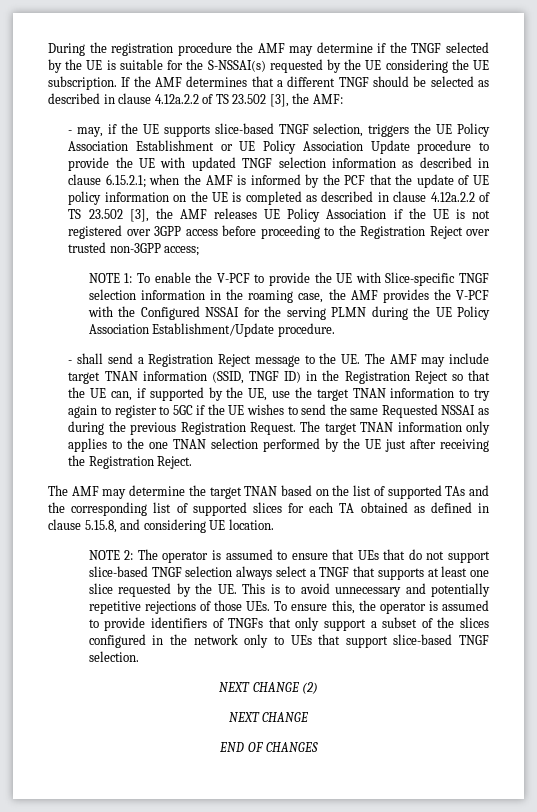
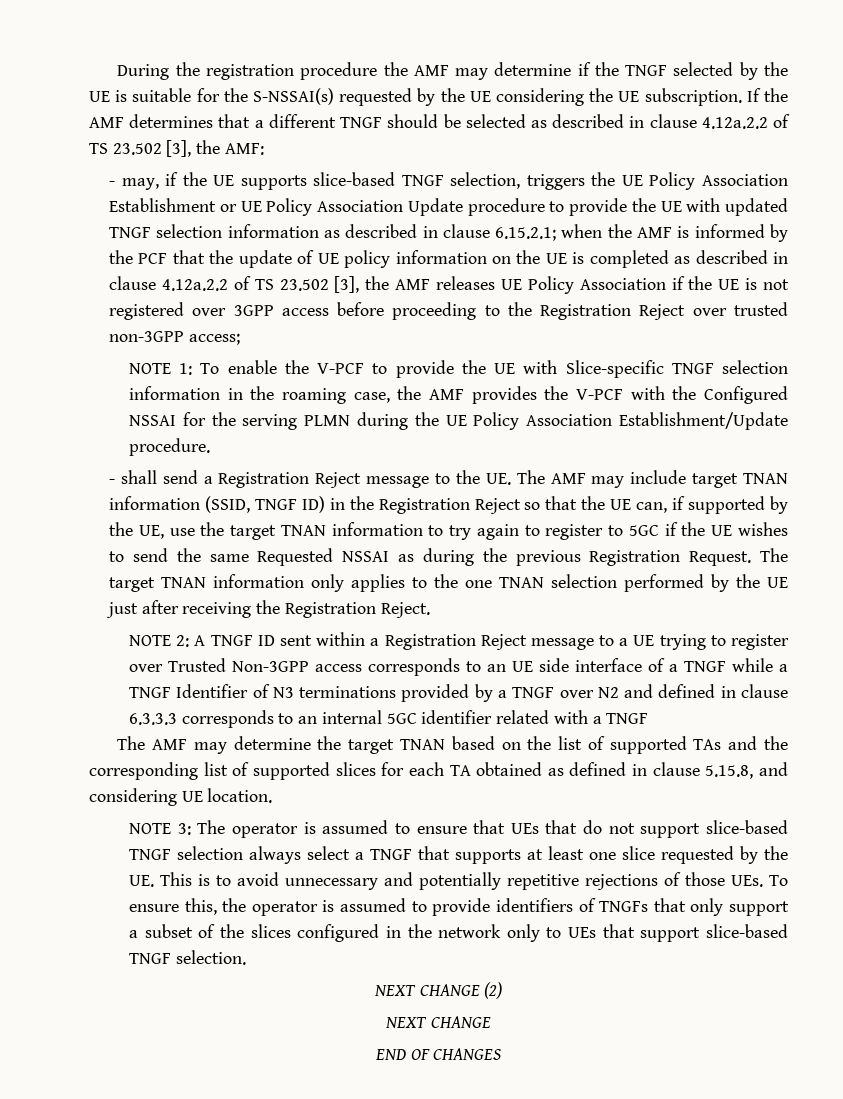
(193, 462) none -> [129,632,789,650] [129,658,788,676] [129,684,788,702] [129,710,649,728] // NOTE 2: A TNGF ID sent within a Registration Reject message to a UE trying to register over Trusted Non-3GPP access corresponds to an UE side interface of a TNGF while a TNGF Identifier of N3 terminations provided by a TNGF over N2 and defined in clause 6.3.3.3 corresponds to an internal 5GC identifier related with a TNGF
[124,550,134,560] 2: -> [177,823,191,835] 3:

